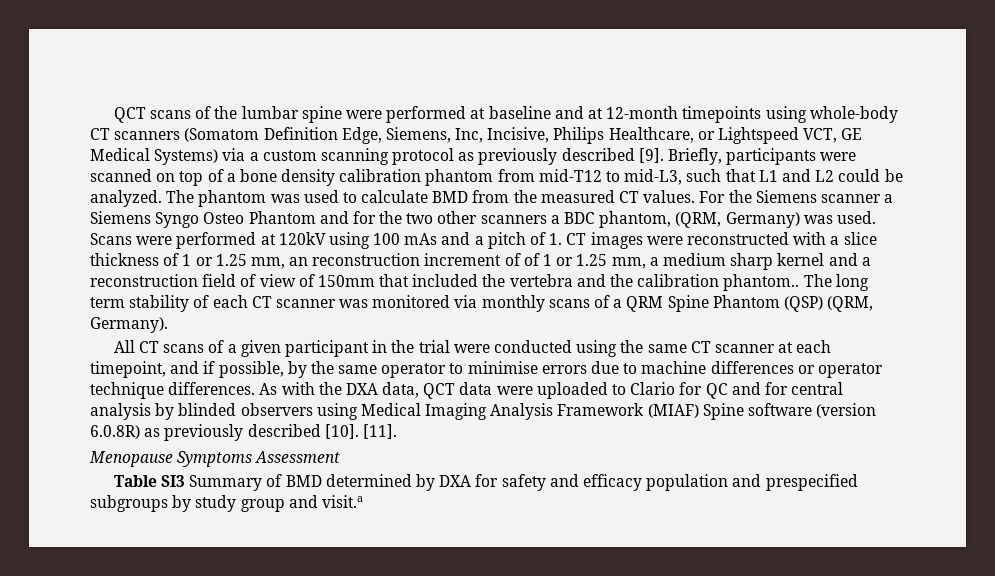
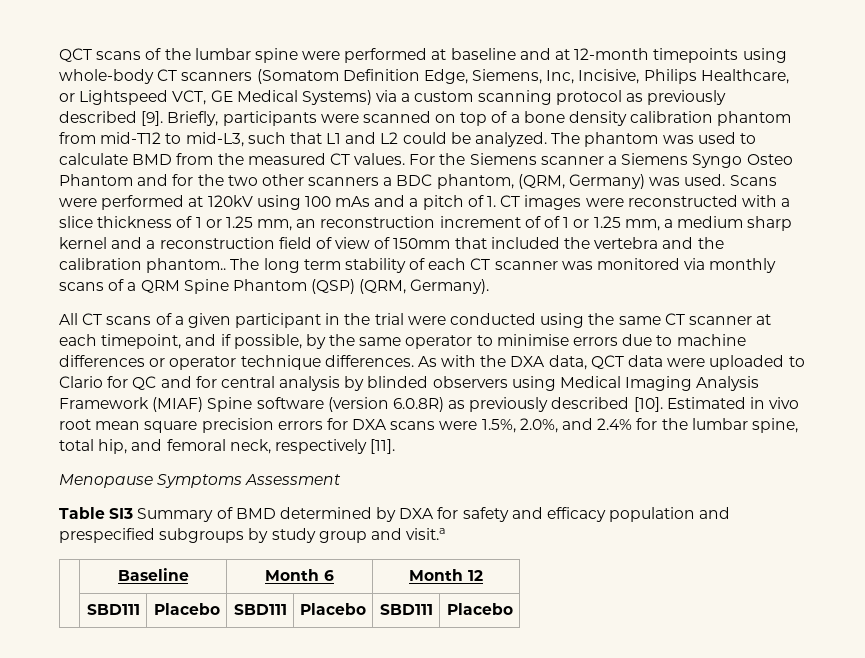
(359, 431) none -> [666,397,800,409] [59,418,798,433] [59,439,367,454] Estimated in vivo root mean square precision errors for DXA scans were 1.5%, 2.0%, and 2.4% for the lumbar spine, total hip, and femoral neck, respectively
(363, 501) none -> [117,568,189,581] [265,569,334,581] [409,569,483,581] [86,604,140,615] [153,603,220,615] [233,604,287,615] [300,603,366,615] [379,604,433,615] [446,603,513,615] // | Baseline | Month 6 | Month 12 // | SBD111 | Placebo | SBD111 | Placebo | SBD111 | Placebo

